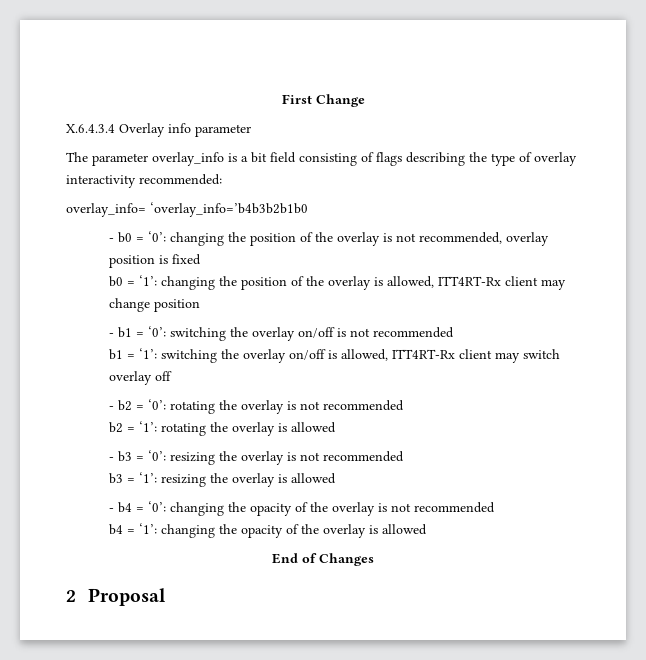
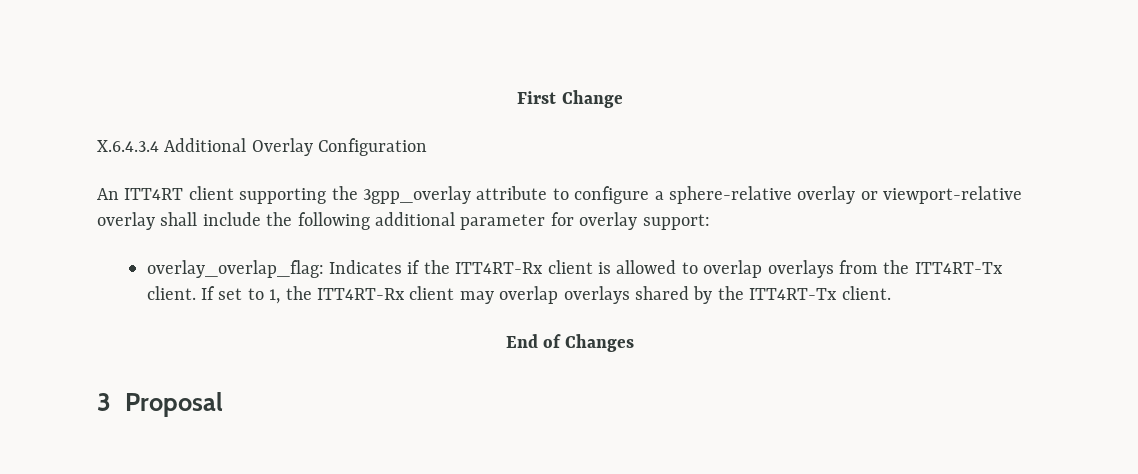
[119,123,251,137] [66,152,577,166] [66,174,222,188] [66,202,308,217] [109,231,550,246] [109,254,202,268] [109,275,567,290] [109,298,201,312] [109,326,455,341] [109,348,561,363] [109,371,173,385] [109,399,405,414] [109,421,337,436] [109,450,405,465] [109,472,337,487] [109,501,496,516] [109,523,428,538] Overlay info parameter // The parameter overlay_info is a bit field consisting of flags describing the type of overlay interactivity recommended: // overlay_info= ‘overlay_info=’b4b3b2b1b0 // - b0 = ‘0’: changing the position of the overlay is not recommended, overlay position is fixed // b0 = ‘1’: changing the position of the overlay is allowed, ITT4RT-Rx client may change position // - b1 = ‘0’: switching the overlay on/off is not recommended // b1 = ‘1’: switching the overlay on/off is allowed, ITT4RT-Rx client may switch overlay off // - b2 = ‘0’: rotating the overlay is not recommended // b2 = ‘1’: rotating the overlay is allowed // - b3 = ‘0’: resizing the overlay is not recommended // b3 = ‘1’: resizing the overlay is allowed // - b4 = ‘0’: changing the opacity of the overlay is not recommended // b4 = ‘1’: changing the opacity of the overlay is allowed -> [164,138,428,156] [97,186,1023,204] [97,212,710,230] [146,260,1003,278] [146,286,891,304] Additional Overlay Configuration // An ITT4RT client supporting the 3gpp_overlay attribute to configure a sphere-relative overlay or viewport-relative overlay shall include the following additional parameter for overlay support: // overlay_overlap_flag: Indicates if the ITT4RT-Rx client is allowed to overlap overlays from the ITT4RT-Tx client. If set to 1, the ITT4RT-Rx client may overlap overlays shared by the ITT4RT-Tx client.
[66,590,76,602] 2 -> [97,393,111,411] 3

